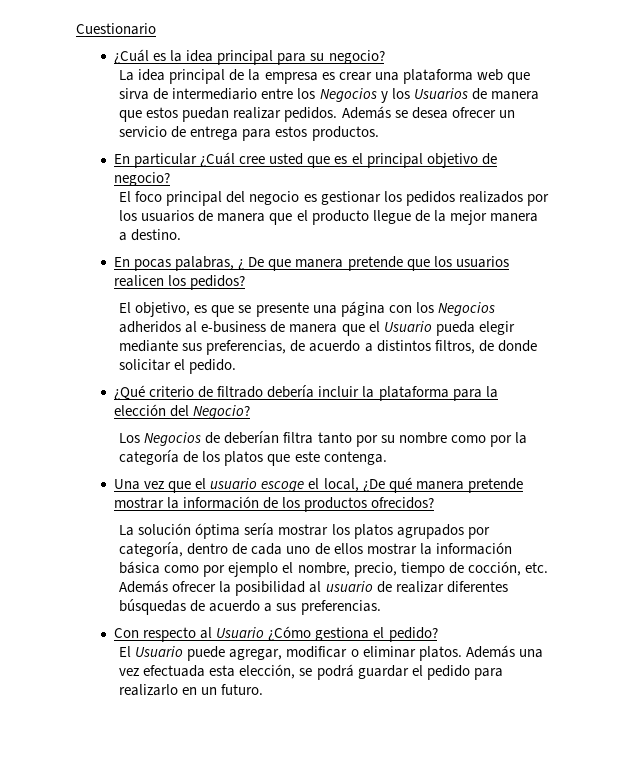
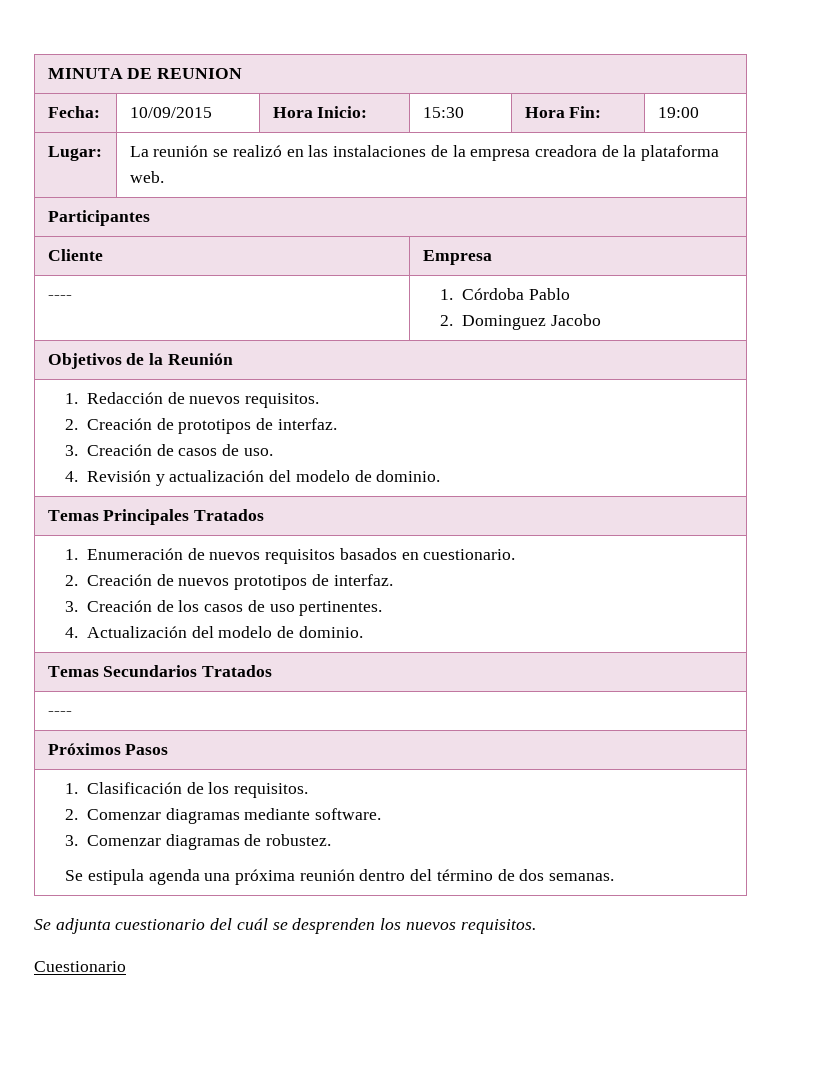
[76,23,156,35] [114,49,385,65] [119,69,530,84] [119,88,539,103] [119,106,515,122] [119,126,379,141] [114,152,497,168] [114,172,171,186] [119,191,549,206] [119,210,538,225] [119,229,182,241] [114,256,509,271] [114,275,246,290] [119,301,495,317] [119,321,515,336] [119,340,537,355] [119,359,237,374] [114,385,498,401] [114,404,251,419] [119,431,527,447] [119,450,387,466] [114,477,523,493] [114,496,435,512] [119,523,490,539] [119,542,512,557] [119,561,548,577] [119,580,508,596] [119,599,381,615] [114,626,438,642] [119,645,543,661] [119,664,503,680] [119,684,264,696] Cuestionario // ¿Cuál es la idea principal para su negocio? // La idea principal de la empresa es crear una plataforma web que sirva de intermediario entre los Negocios y los Usuarios de manera que estos puedan realizar pedidos. Además se desea ofrecer un servicio de entrega para estos productos. // En particular ¿Cuál cree usted que es el principal objetivo de negocio? // El foco principal del negocio es gestionar los pedidos realizados por los usuarios de manera que el producto llegue de la mejor manera a destino. // En pocas palabras, ¿ De que manera pretende que los usuarios realicen los pedidos? // El objetivo, es que se presente una página con los Negocios adheridos al e-business de manera que el Usuario pueda elegir mediante sus preferencias, de acuerdo a distintos filtros, de donde solicitar el pedido. // ¿Qué criterio de filtrado debería incluir la plataforma para la elección del Negocio? // Los Negocios de deberían filtra tanto por su nombre como por la categoría de los platos que este contenga. // Una vez que el usuario escoge el local, ¿De qué manera pretende mostrar la información de los productos ofrecidos? // La solución óptima sería mostrar los platos agrupados por categoría, dentro de cada uno de ellos mostrar la información básica como por ejemplo el nombre, precio, tiempo de cocción, etc. Además ofrecer la posibilidad al usuario de realizar diferentes búsquedas de acuerdo a sus preferencias. // Con respecto al Usuario ¿Cómo gestiona el pedido? // El Usuario puede agregar, modificar o eliminar platos. Además una vez efectuada esta elección, se podrá guardar el pedido para realizarlo en un futuro. -> [47,68,243,79] [47,106,100,118] [129,107,212,118] [272,106,368,118] [422,107,464,118] [524,106,602,118] [657,107,699,118] [47,146,102,161] [129,145,720,161] [129,171,164,183] [47,210,150,226] [47,249,103,261] [422,250,492,265] [47,295,72,300] [440,288,570,300] [440,314,601,330] [47,353,233,369] [65,392,320,408] [65,418,337,434] [65,444,273,456] [65,470,441,486] [47,509,265,525] [65,548,516,564] [65,574,393,590] [65,600,383,616] [65,626,363,638] [47,665,273,677] [47,711,72,716] [47,743,169,755] [65,782,309,798] [65,808,382,824] [65,834,332,850] [65,869,615,885] [34,918,536,934] [34,961,126,972] MINUTA DE REUNION // Fecha: | 10/09/2015 | Hora Inicio: | 15:30 | Hora Fin: | 19:00 // Lugar: | La reunión se realizó en las instalaciones de la empresa creadora de la plataforma web. // Participantes // Cliente | Empresa // ---- | 1. Córdoba Pablo // 2. Dominguez Jacobo // Objetivos de la Reunión // 1. Redacción de nuevos requisitos. // 2. Creación de prototipos de interfaz. // 3. Creación de casos de uso. // 4. Revisión y actualización del modelo de dominio. // Temas Principales Tratados // 1. Enumeración de nuevos requisitos basados en cuestionario. // 2. Creación de nuevos prototipos de interfaz. // 3. Creación de los casos de uso pertinentes. // 4. Actualización del modelo de dominio. // Temas Secundarios Tratados // ---- // Próximos Pasos // 1. Clasificación de los requisitos. // 2. Comenzar diagramas mediante software. // 3. Comenzar diagramas de robustez. // Se estipula agenda una próxima reunión dentro del término de dos semanas. // Se adjunta cuestionario del cuál se desprenden los nuevos requisitos. // Cuestionario

